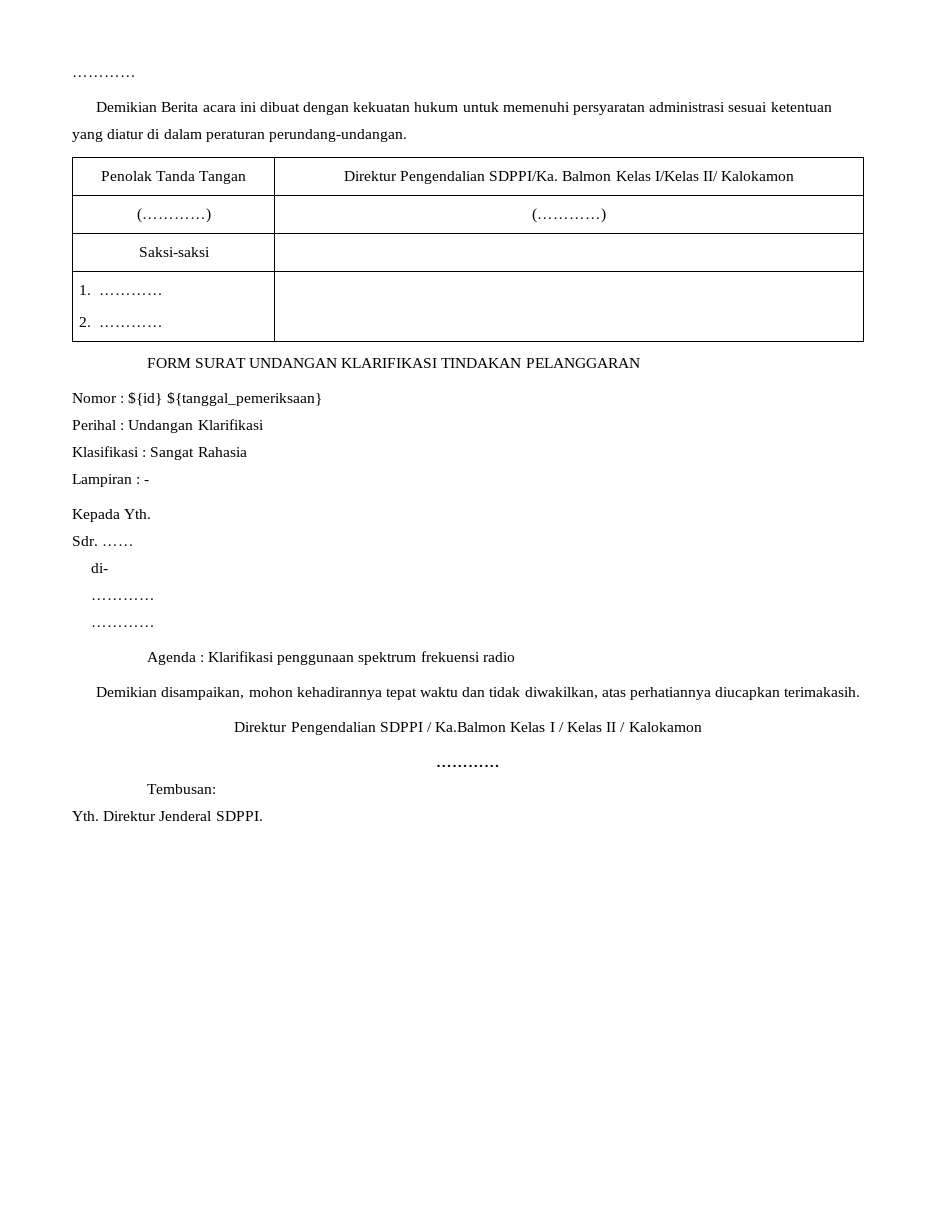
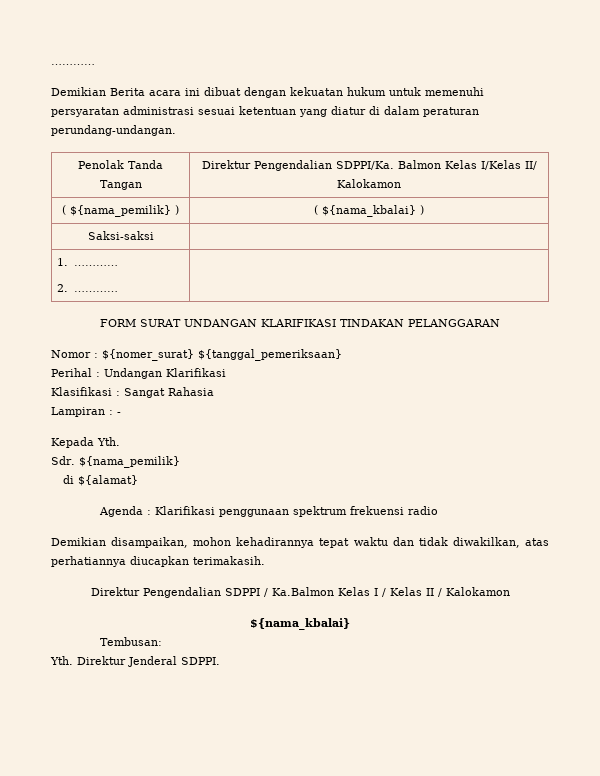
[136,208,211,223] [532,208,606,223] (…………) | (…………) -> [62,205,179,217] [314,205,424,217] ( ${nama_pemilik} ) | ( ${nama_kbalai} )
[128,392,163,406] ${id} -> [102,349,194,361] ${nomer_surat}
[102,544,135,546] [90,563,108,573] [90,598,155,600] [90,625,155,627] …… // di- // ………… // ………… -> [78,456,180,468] [63,475,139,486] ${nama_pemilik} // di ${alamat}
[436,764,500,767] ………… -> [250,618,350,630] ${nama_kbalai}

